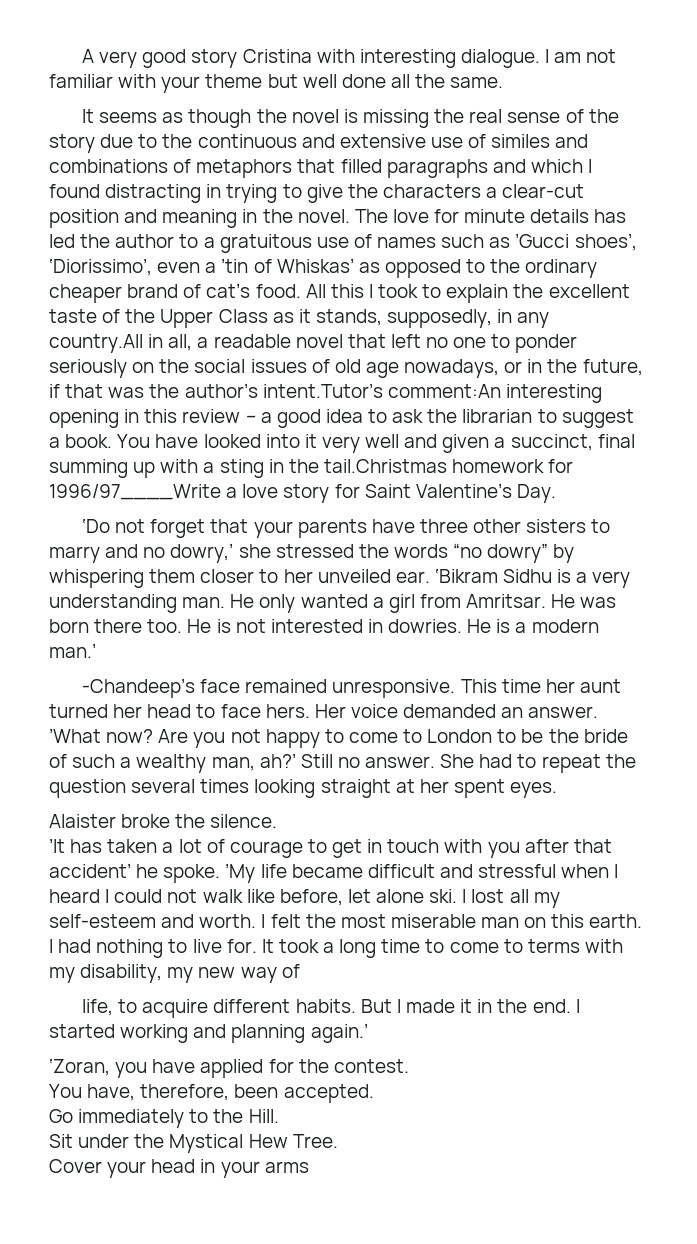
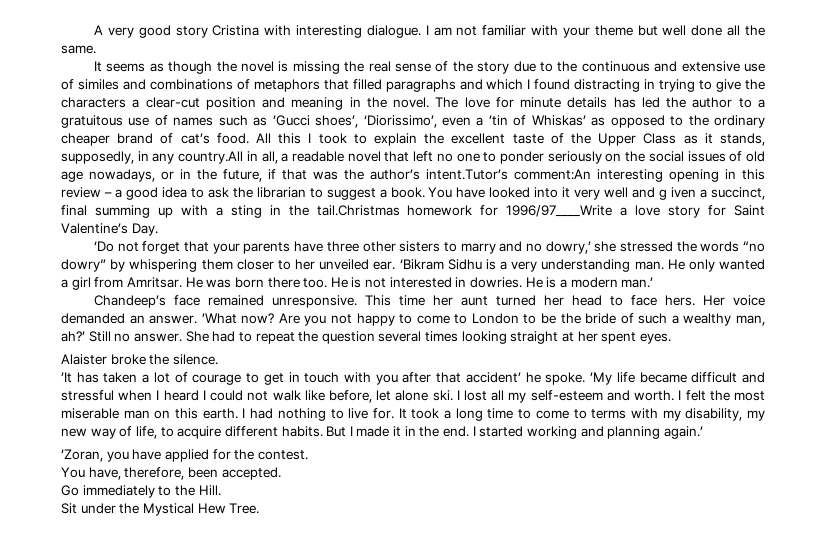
[442,434,490,453] given -> [659,187,697,200] g iven
[82,678,196,698] -Chandeep’s -> [94,295,167,308] Chandeep’s
(300, 971) // -> (133, 431) none
[49,1159,309,1178] // Cover your head in your arms -> (260, 508) none

